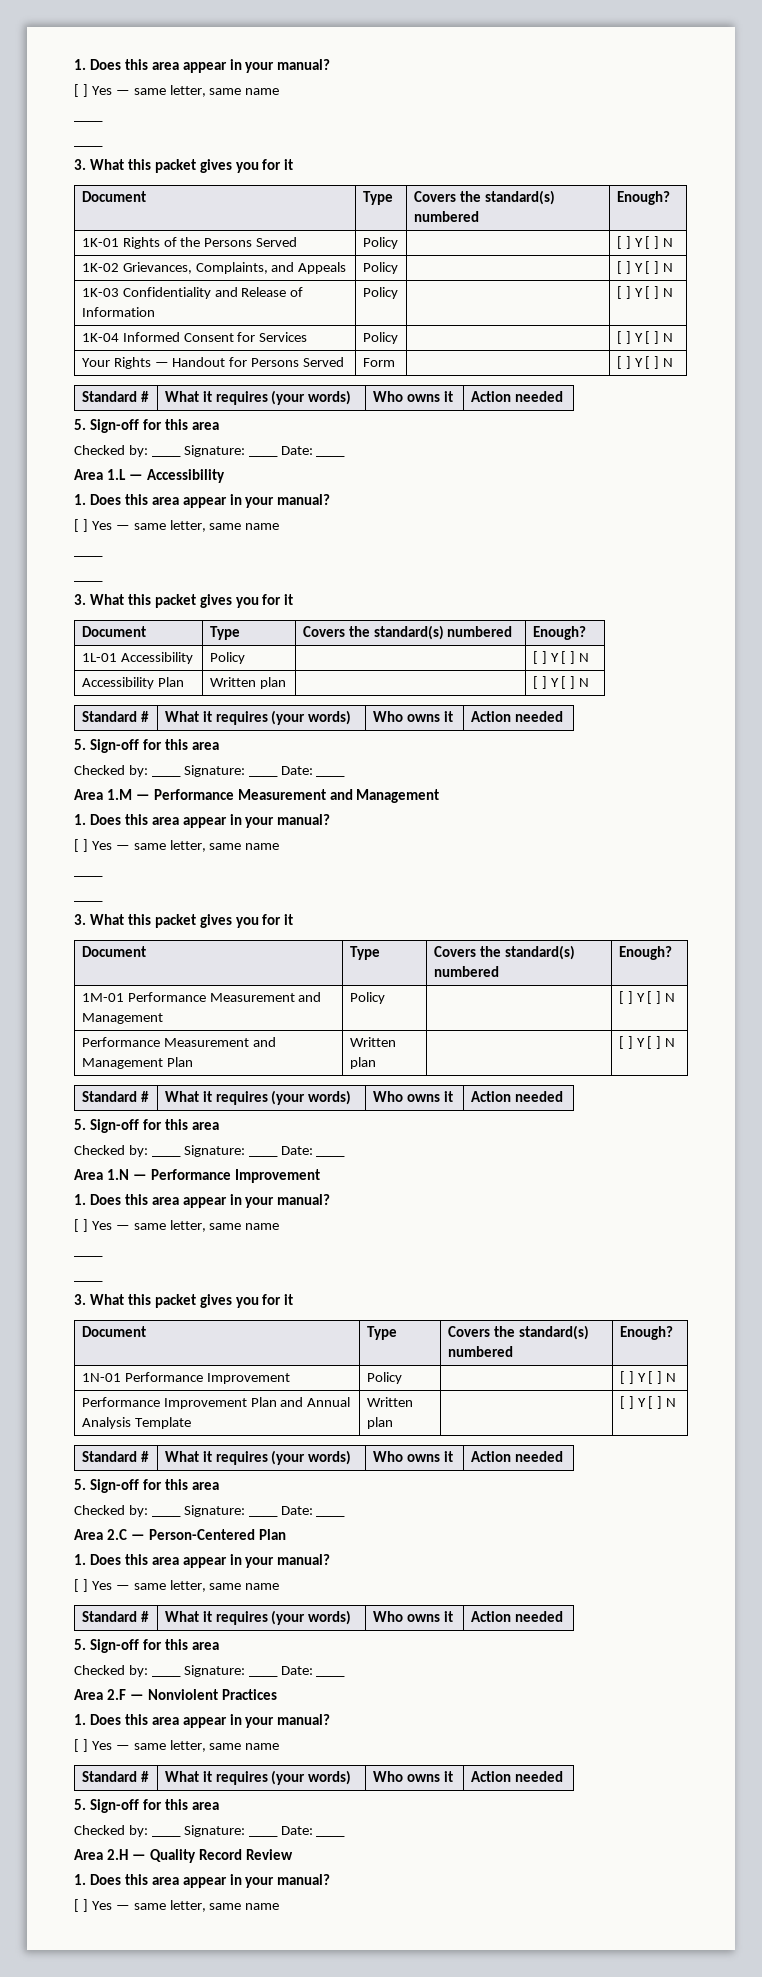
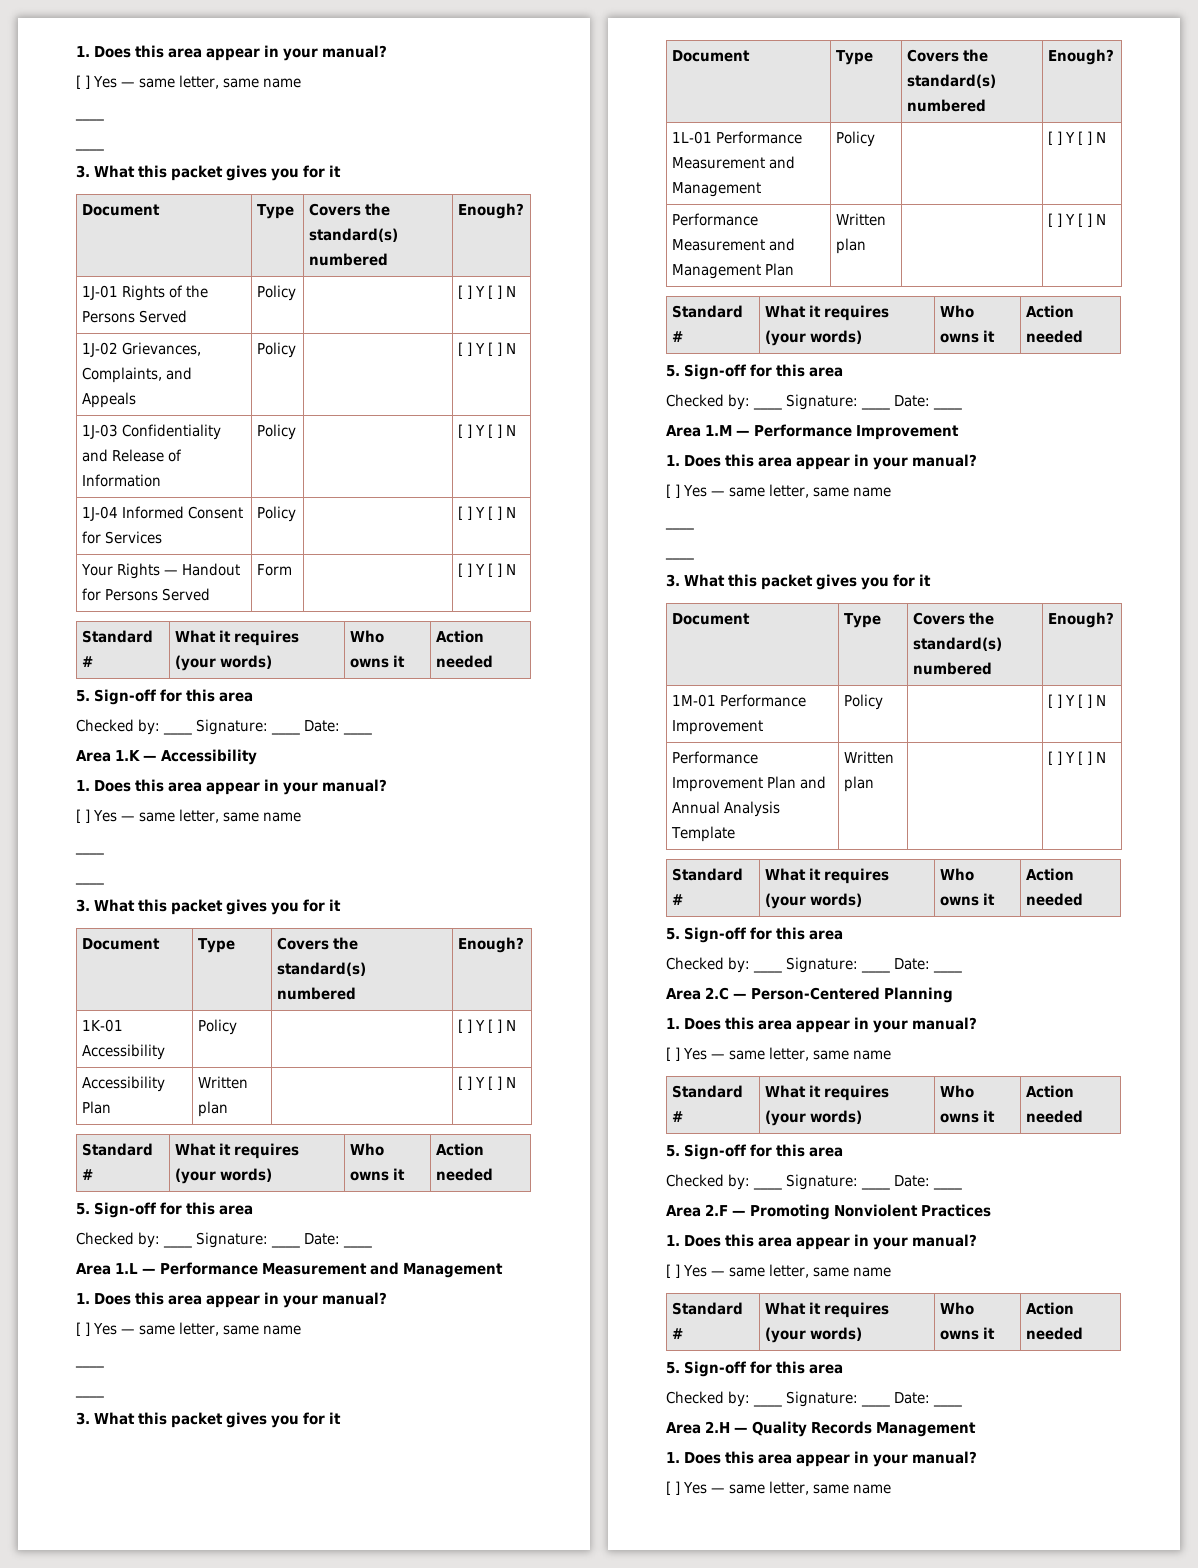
[81,238,119,247] 1K-01 -> [81,285,118,300] 1J-01
[81,263,119,272] 1K-02 -> [81,342,118,357] 1J-02
[81,288,119,297] 1K-03 -> [81,424,118,439] 1J-03
[81,333,119,342] 1K-04 -> [81,506,118,521] 1J-04
[106,469,126,480] 1.L -> [115,750,140,761] 1.K
[81,653,117,662] 1L-01 -> [81,1019,123,1032] 1K-01
[106,789,132,800] 1.M -> [115,1263,138,1274] 1.L
[81,993,124,1002] 1M-01 -> [671,131,712,144] 1L-01
[106,1169,129,1180] 1.N -> [705,425,732,436] 1.M
[81,1373,121,1382] 1N-01 -> [671,694,716,707] 1M-01
[258,1529,286,1540] Plan -> [884,987,953,1003] Planning
(144, 1697) none -> [750,1204,830,1220] Promoting
[198,1849,293,1860] Record Review -> [811,1421,976,1437] Records Management

